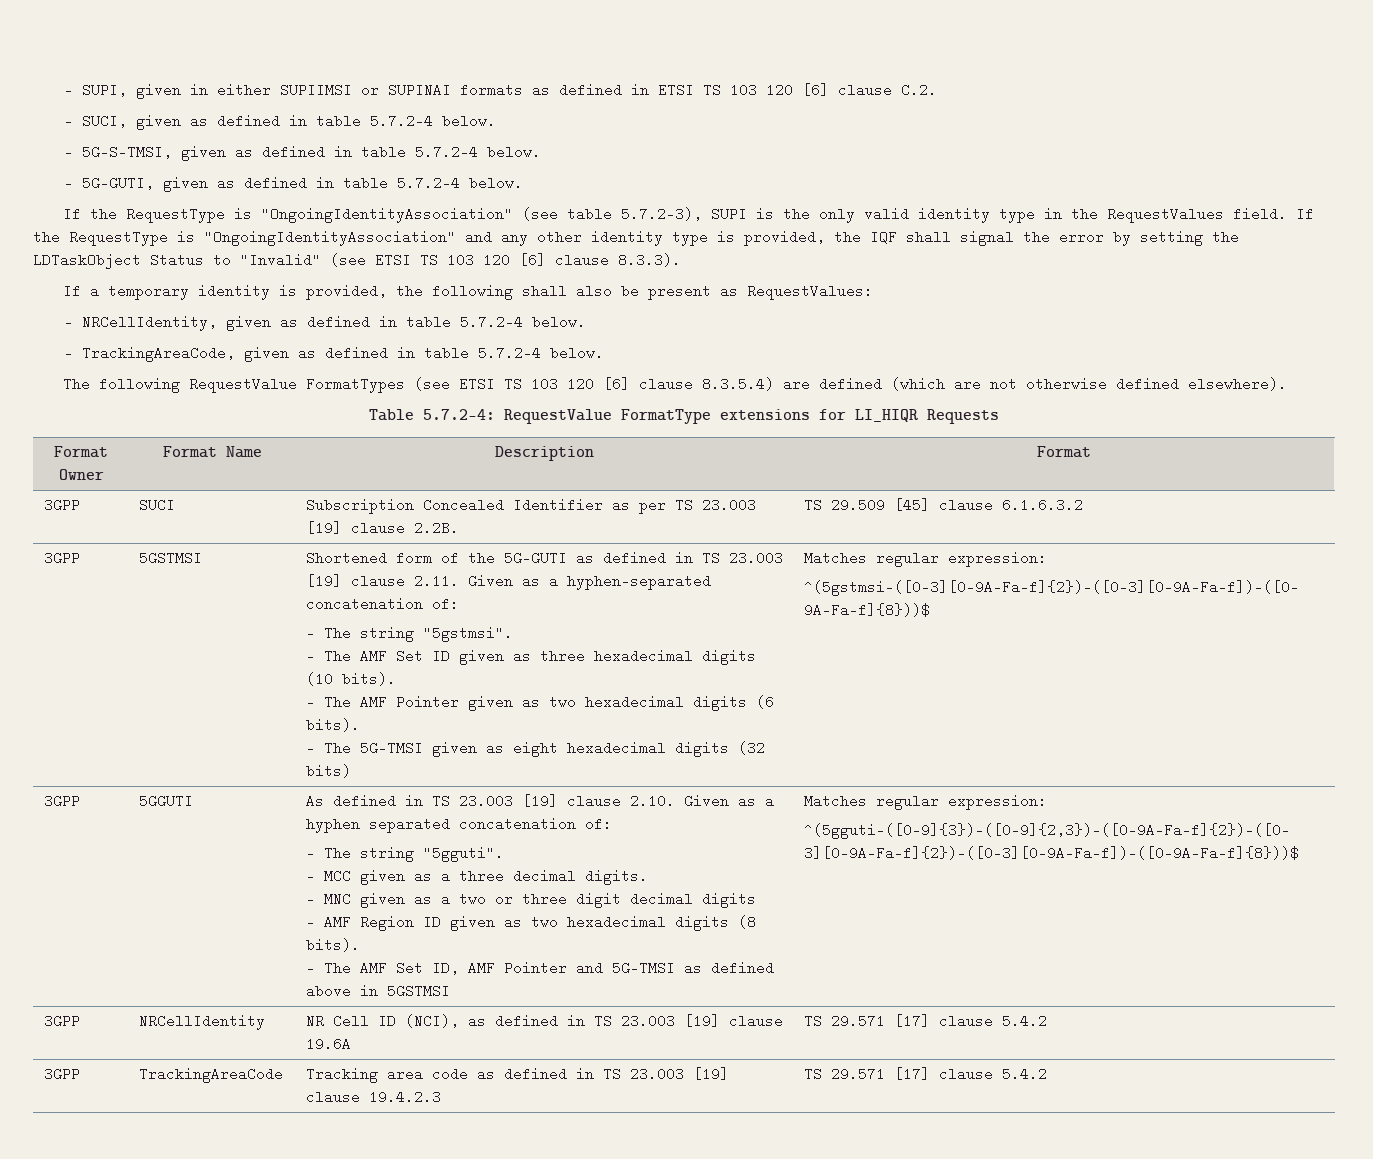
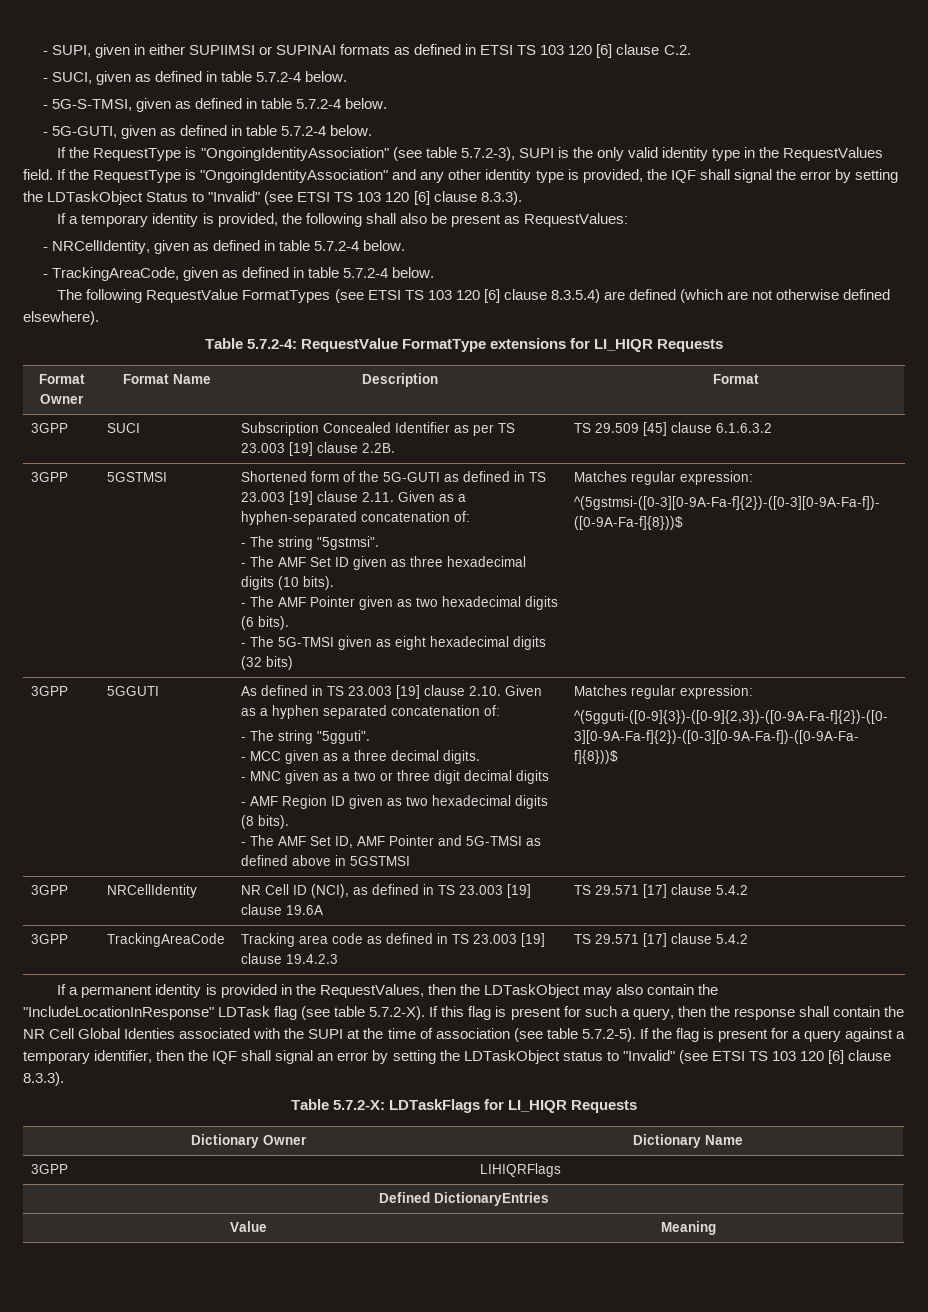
(1047, 1074) none -> [57,984,719,998] [23,1006,904,1020] [23,1028,906,1042] [23,1050,892,1064] [23,1072,64,1086] [290,1099,638,1113] [190,1134,307,1148] [633,1134,743,1148] [30,1164,68,1174] [479,1163,561,1177] [378,1192,549,1206] [229,1221,267,1232] [660,1221,716,1235] // If a permanent identity is provided in the RequestValues, then the LDTaskObject may also contain the "IncludeLocationInResponse" LDTask flag (see table 5.7.2-X). If this flag is present for such a query, then the response shall contain the NR Cell Global Identies associated with the SUPI at the time of association (see table 5.7.2-5). If the flag is present for a query against a temporary identifier, then the IQF shall signal an error by setting the LDTaskObject status to "Invalid" (see ETSI TS 103 120 [6] clause 8.3.3). // Table 5.7.2-X: LDTaskFlags for LI_HIQR Requests // Dictionary Owner | Dictionary Name // 3GPP | LIHIQRFlags // Defined DictionaryEntries // Value | Meaning

